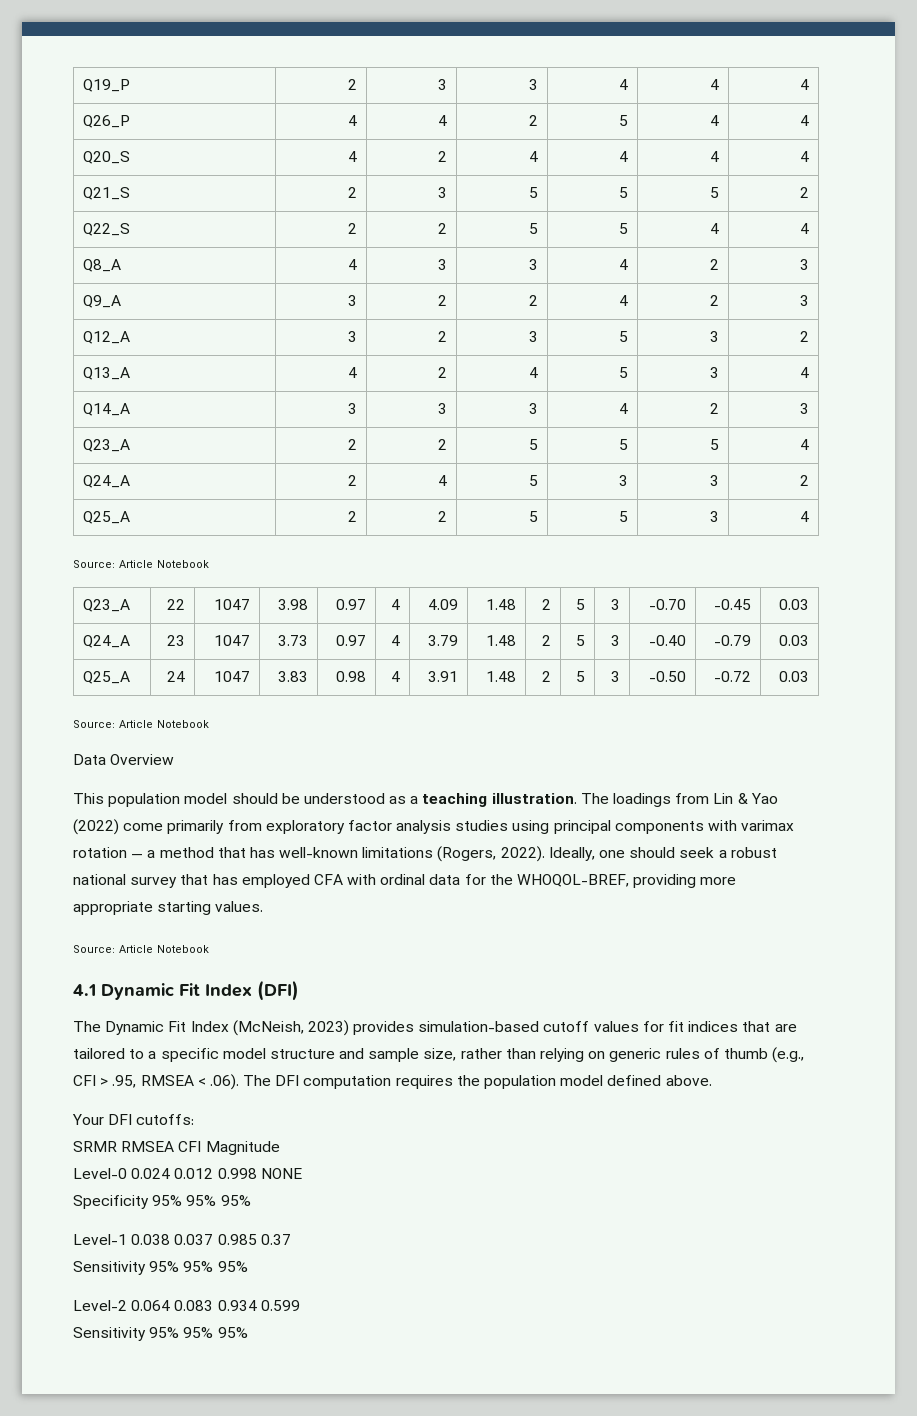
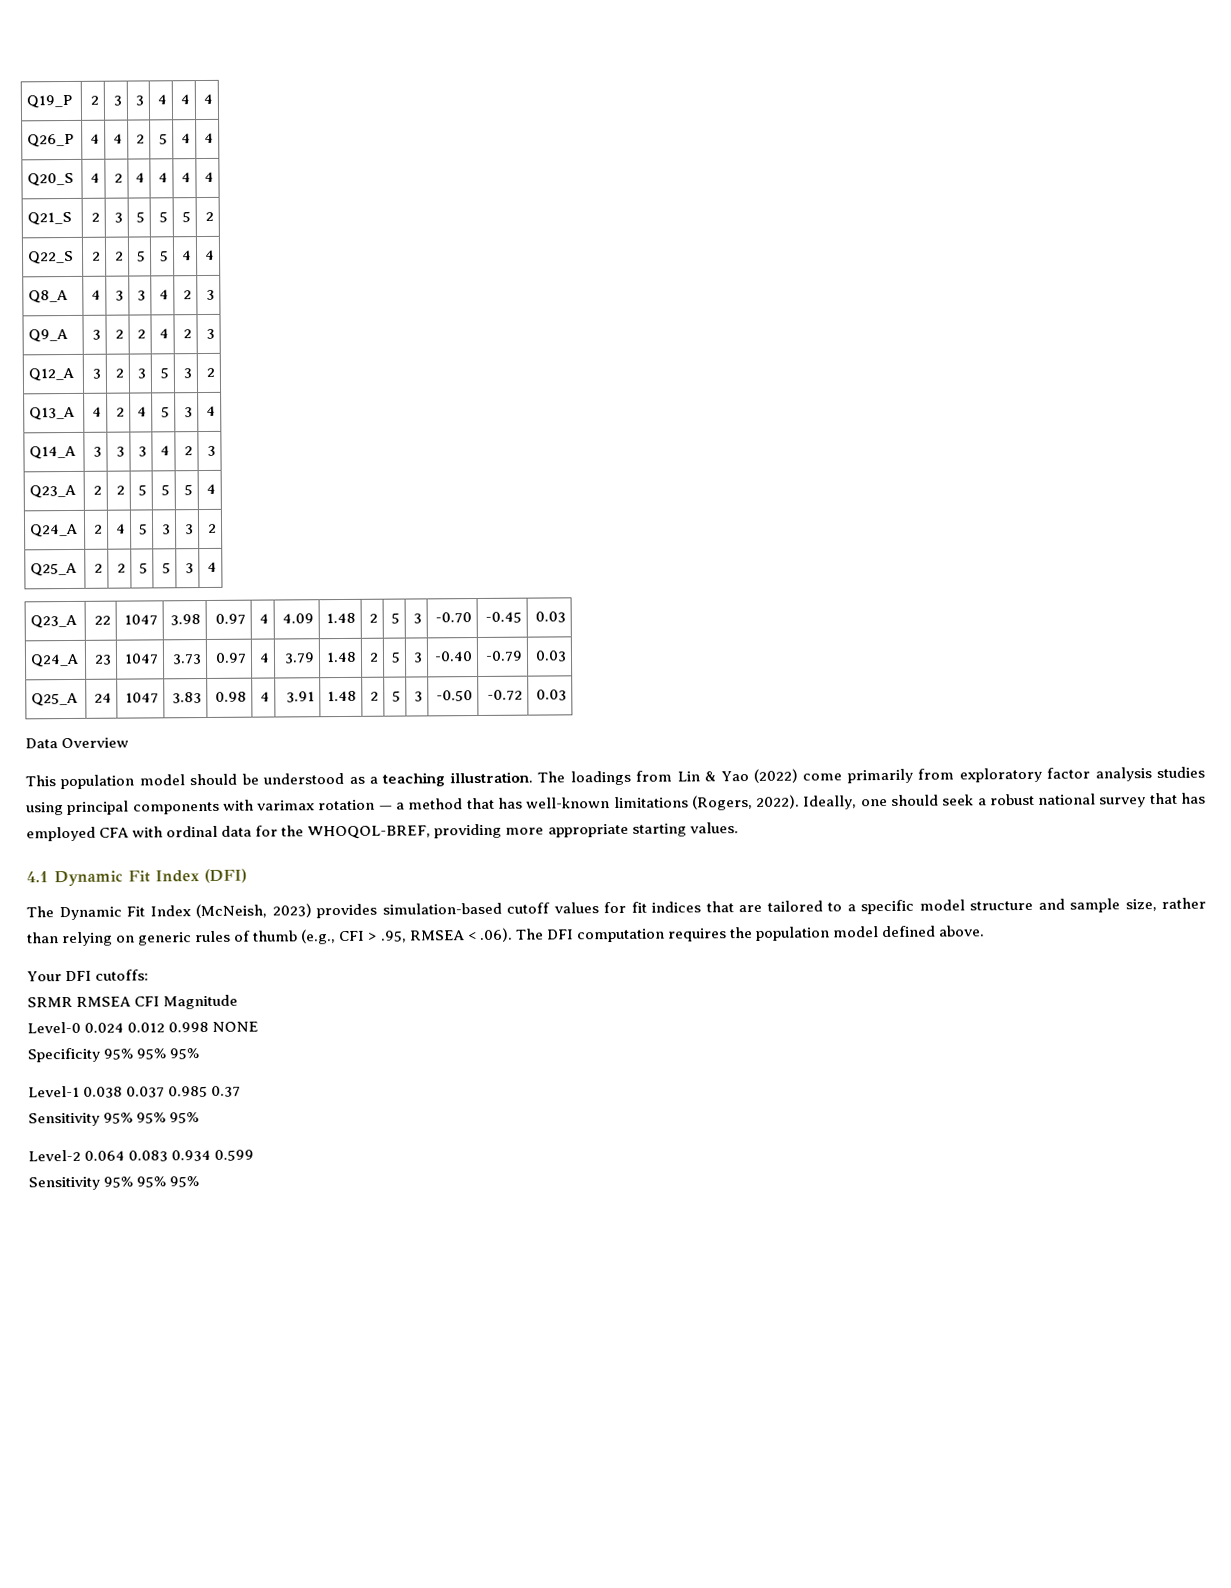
[73,560,210,568] // Source: Article Notebook -> (217, 566) none
[73,720,210,728] // Source: Article Notebook -> (567, 695) none
[73,945,210,953] // Source: Article Notebook -> (739, 828) none

